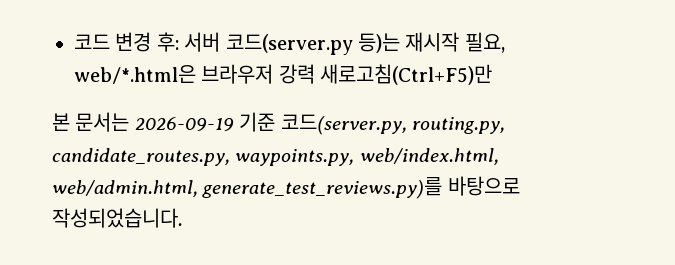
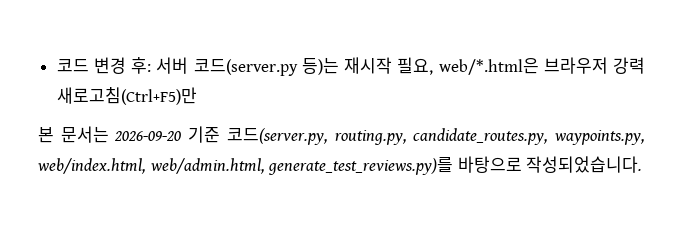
[134,117,234,131] 2026-09-19 -> [114,131,182,141] 2026-09-20

